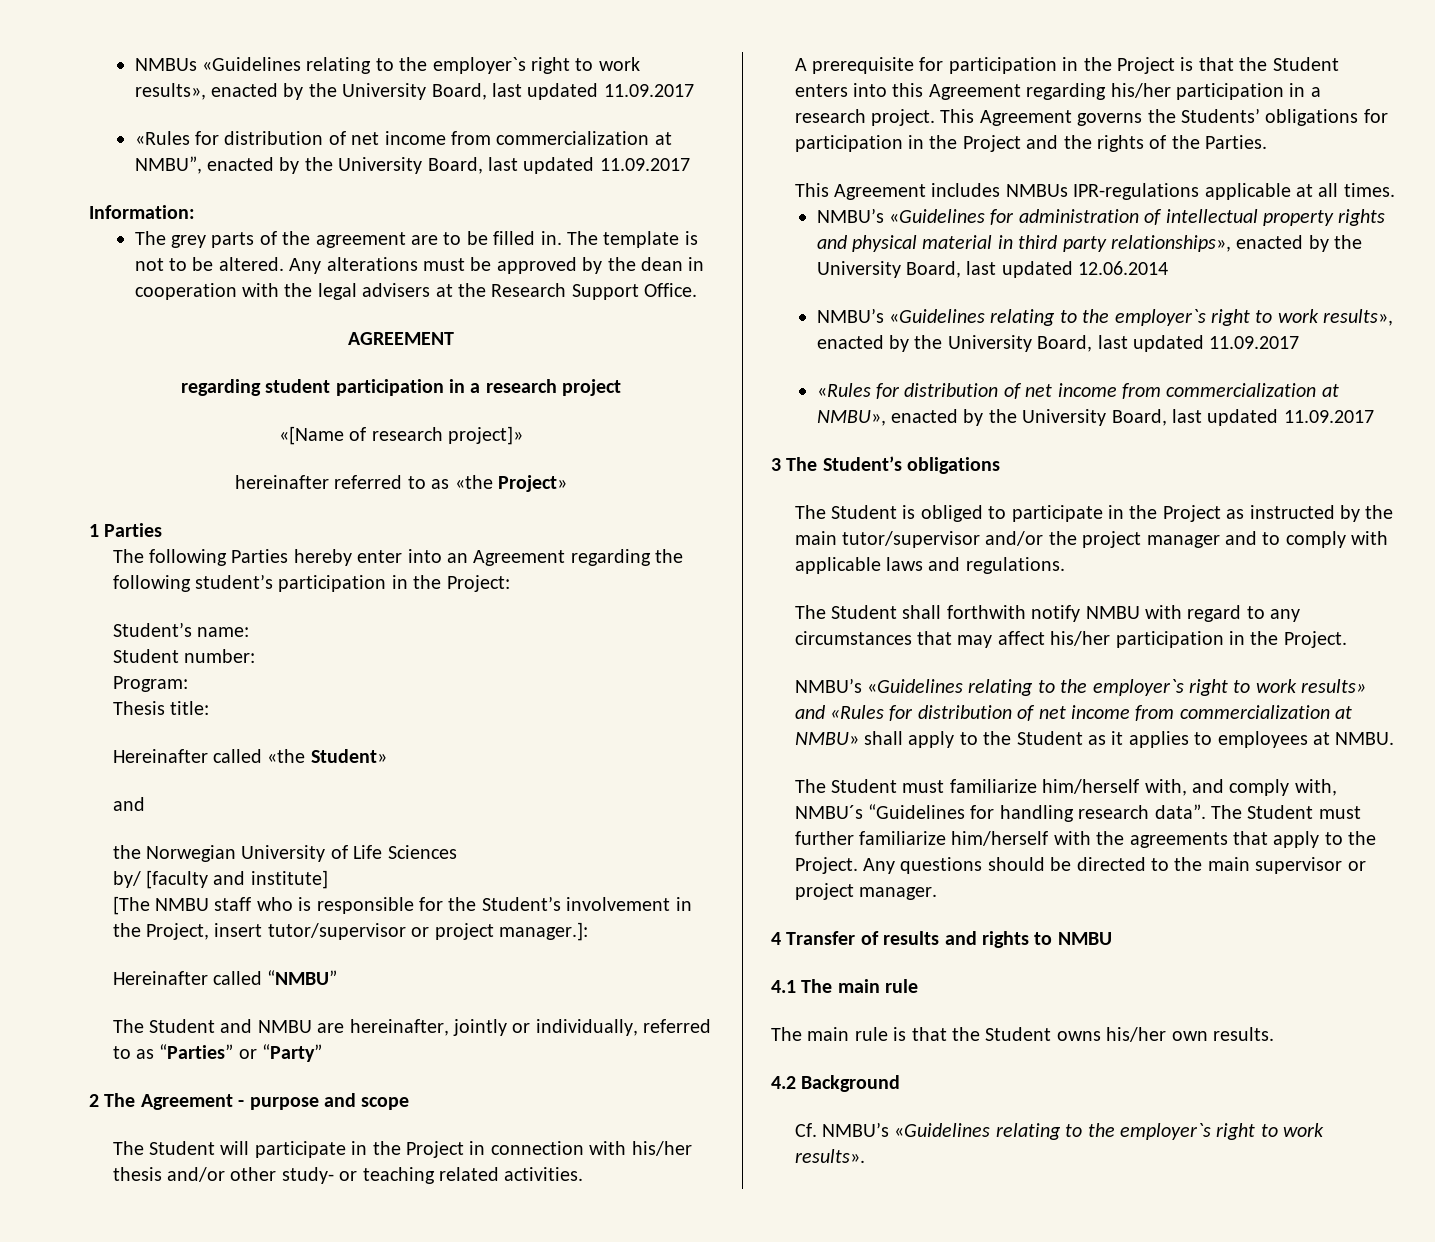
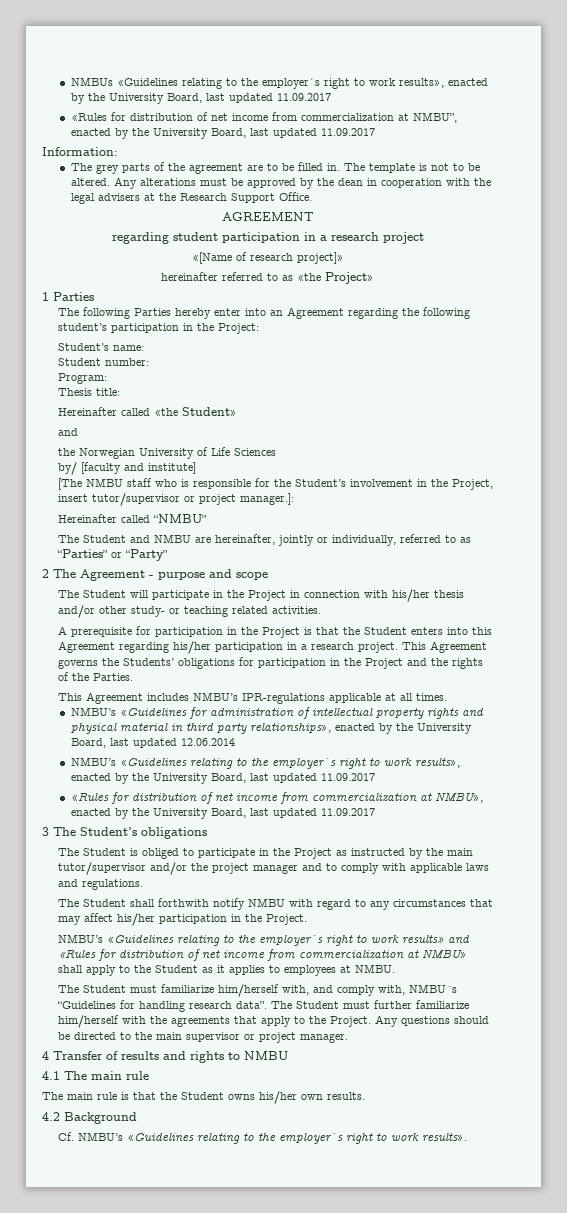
[1005,184,1068,197] NMBUs -> [192,692,238,701] NMBU’s

